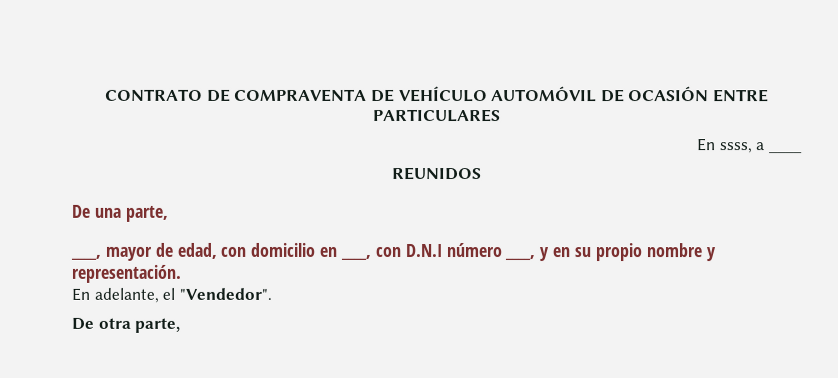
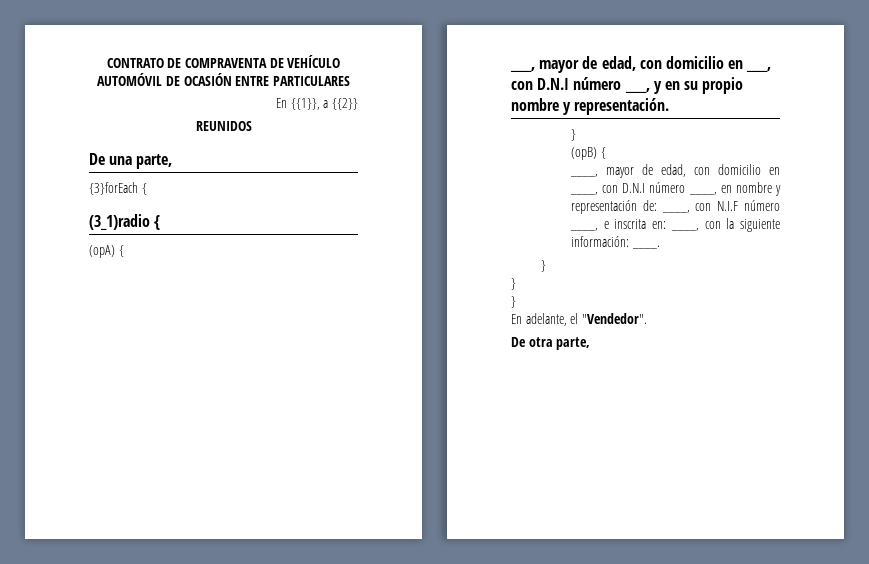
[719,142,804,154] ssss, a ____ -> [290,98,358,110] {{1}}, a {{2}}
(168, 213) none -> [89,182,147,195] [89,214,161,230] [89,245,124,258] // {3}forEach { // (3_1)radio { // (opA) {
(181, 273) none -> [570,129,576,141] [570,147,606,160] [569,164,780,178] [569,182,781,196] [570,200,780,214] [569,218,780,232] [570,236,660,249] [540,260,546,272] [511,278,516,290] [511,296,516,308] // } // (opB) { // ____, mayor de edad, con domicilio en ____, con D.N.I número ____, en nombre y representación de: ____, con N.I.F número ____, e inscrita en: ____, con la siguiente información: ____. // } // } // }

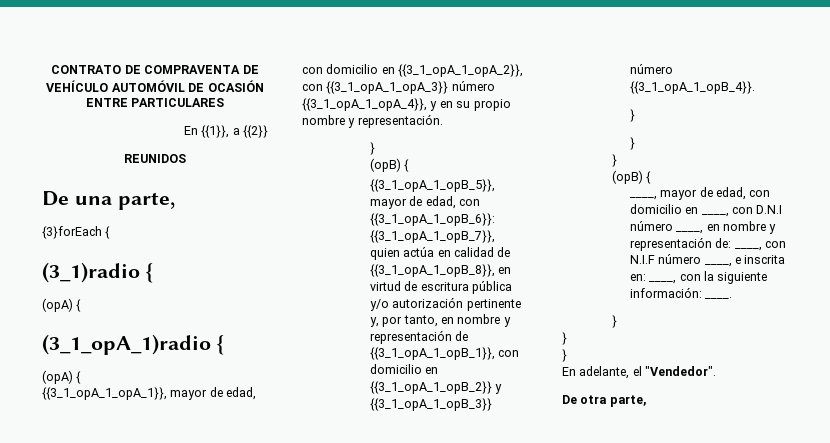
[510,56,772,73] [511,77,650,93] ____, mayor de edad, con domicilio en ____, con D.N.I número ____, -> [42,334,224,355] [42,370,82,384] [42,387,257,400] [302,64,524,77] [302,81,495,94] [302,98,427,111] (3_1_opA_1)radio { // (opA) { // {{3_1_opA_1_opA_1}}, mayor de edad, con domicilio en {{3_1_opA_1_opA_2}}, con {{3_1_opA_1_opA_3}} número {{3_1_opA_1_opA_4}},
(606, 153) none -> [369,179,495,192] [369,196,480,209] [369,213,495,226] [369,230,495,243] [369,247,511,260] [369,264,512,277] [369,281,512,294] [369,297,521,311] [369,314,511,327] [369,330,469,344] [369,347,520,360] [369,364,439,374] [369,381,503,394] [369,398,492,411] [629,64,673,74] [629,81,755,94] [629,109,635,122] [629,137,635,150] [611,154,617,167] [611,170,652,184] // {{3_1_opA_1_opB_5}}, mayor de edad, con {{3_1_opA_1_opB_6}}: {{3_1_opA_1_opB_7}}, quien actúa en calidad de {{3_1_opA_1_opB_8}}, en virtud de escritura pública y/o autorización pertinente y, por tanto, en nombre y representación de {{3_1_opA_1_opB_1}}, con domicilio en {{3_1_opA_1_opB_2}} y {{3_1_opA_1_opB_3}} número {{3_1_opA_1_opB_4}}. // } // } // } // (opB) {

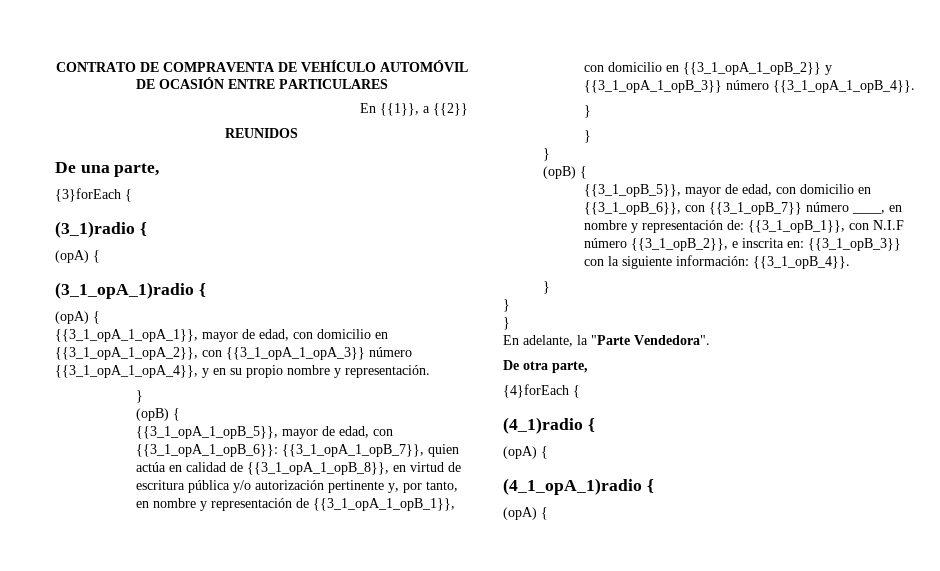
[629,187,771,200] [629,204,783,217] ____, mayor de edad, con domicilio en ____, con D.N.I -> [583,184,871,197] [583,202,802,215] {{3_1_opB_5}}, mayor de edad, con domicilio en {{3_1_opB_6}}, con {{3_1_opB_7}}
[734,247,762,251] ____, -> [747,220,845,233] {{3_1_opB_1}},
[704,263,732,267] ____, -> [630,238,728,251] {{3_1_opB_2}},
[649,280,677,284] ____, -> [807,238,901,251] {{3_1_opB_3}}
[705,297,733,299] ____. -> [752,256,850,269] {{3_1_opB_4}}.
[632,366,717,376] el "Vendedor". -> [577,335,710,345] la "Parte Vendedora".
(646, 401) none -> [503,384,580,398] [503,417,595,434] [503,446,548,459] [503,478,654,495] [503,507,548,520] // {4}forEach { // (4_1)radio { // (opA) { // (4_1_opA_1)radio { // (opA) {

